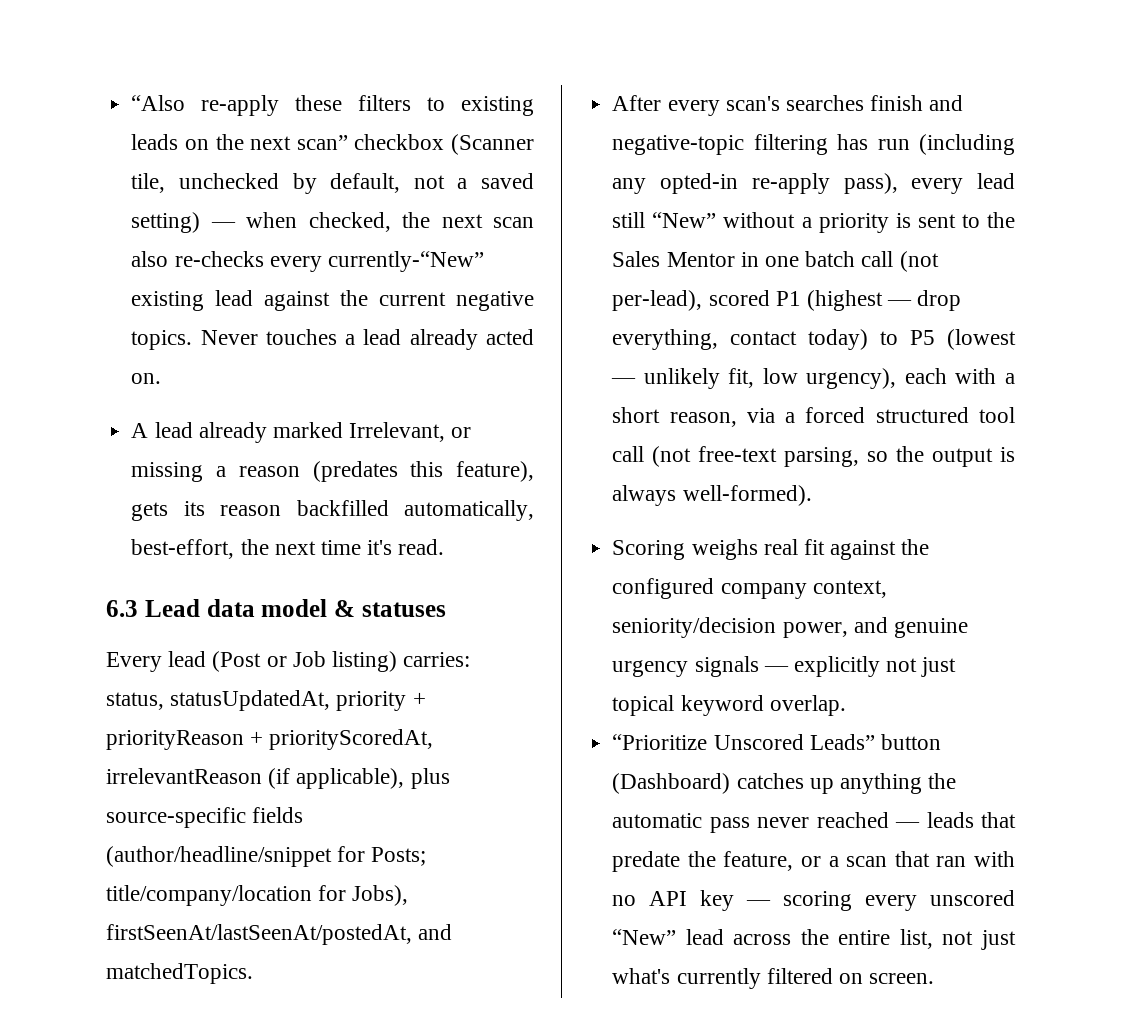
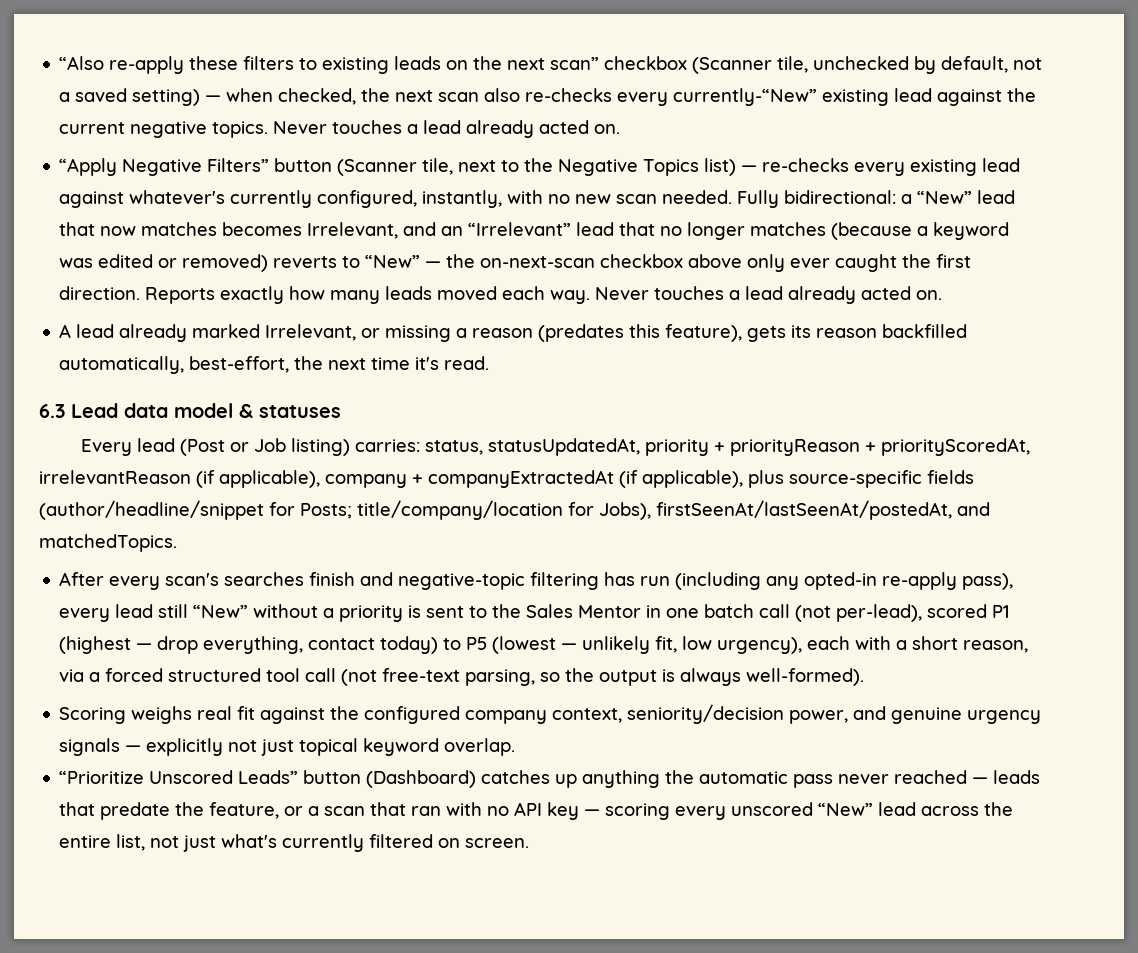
(162, 378) none -> [59,158,1021,176] [59,190,1016,208] [59,222,1010,240] [59,254,972,272] [59,286,943,304] // “Apply Negative Filters” button (Scanner tile, next to the Negative Topics list) — re-checks every existing lead against whatever's currently configured, instantly, with no new scan needed. Fully bidirectional: a “New” lead that now matches becomes Irrelevant, and an “Irrelevant” lead that no longer matches (because a keyword was edited or removed) reverts to “New” — the on-next-scan checkbox above only ever caught the first direction. Reports exactly how many leads moved each way. Never touches a lead already acted on.
(405, 778) none -> [325,470,743,488] company + companyExtractedAt (if applicable),

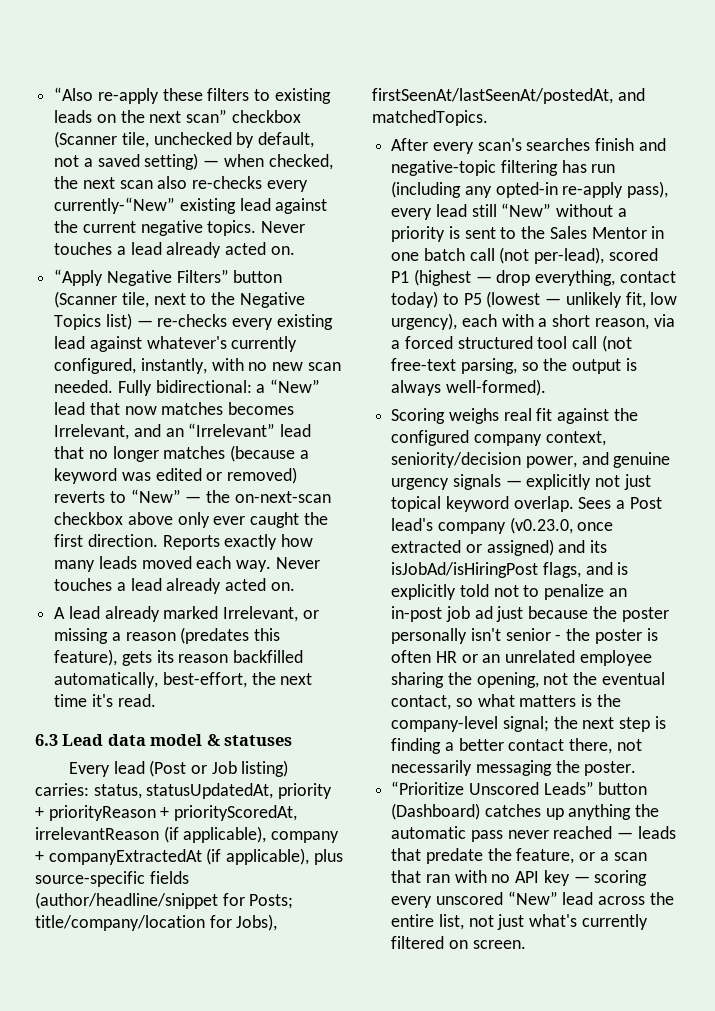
(516, 747) none -> [578,497,662,509] [391,517,614,534] [391,539,608,556] [391,562,629,578] [391,584,627,600] [391,606,669,622] [391,628,658,644] [391,650,652,666] [391,672,665,688] [391,694,621,710] [391,716,666,732] [391,738,642,754] [391,760,637,776] Sees a Post lead's company (v0.23.0, once extracted or assigned) and its isJobAd/isHiringPost flags, and is explicitly told not to penalize an in-post job ad just because the poster personally isn't senior - the poster is often HR or an unrelated employee sharing the opening, not the eventual contact, so what matters is the company-level signal; the next step is finding a better contact there, not necessarily messaging the poster.

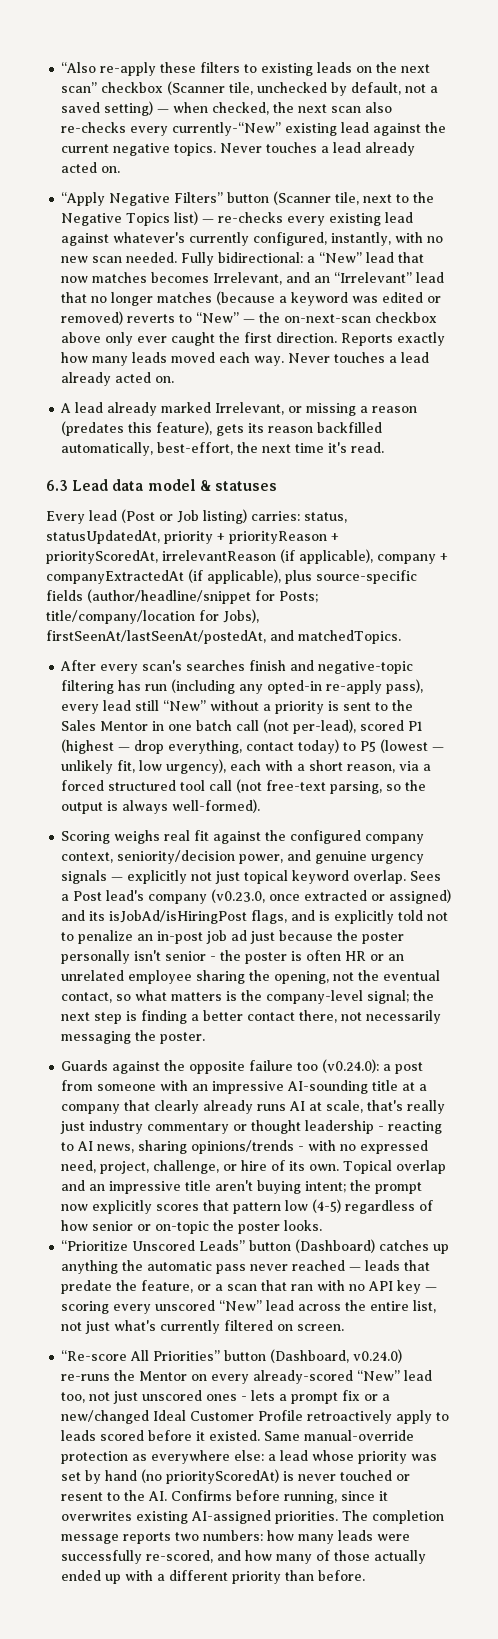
(637, 768) none -> [61,1059,424,1074] [61,1080,428,1094] [61,1100,446,1114] [60,1120,443,1134] [61,1140,429,1154] [61,1160,447,1174] [61,1180,423,1194] [61,1199,434,1214] [61,1220,323,1234] // Guards against the opposite failure too (v0.24.0): a post from someone with an impressive AI-sounding title at a company that clearly already runs AI at scale, that's really just industry commentary or thought leadership - reacting to AI news, sharing opinions/trends - with no expressed need, project, challenge, or hire of its own. Topical overlap and an impressive title aren't buying intent; the prompt now explicitly scores that pattern low (4-5) regardless of how senior or on-topic the poster looks.
(526, 944) none -> [61,1349,403,1363] [61,1370,433,1384] [61,1390,391,1404] [61,1410,450,1424] [61,1430,415,1441] [61,1450,438,1464] [61,1469,411,1484] [61,1490,389,1504] [61,1510,445,1524] [61,1530,411,1544] [61,1550,427,1564] [61,1570,366,1584] // “Re-score All Priorities” button (Dashboard, v0.24.0) re-runs the Mentor on every already-scored “New” lead too, not just unscored ones - lets a prompt fix or a new/changed Ideal Customer Profile retroactively apply to leads scored before it existed. Same manual-override protection as everywhere else: a lead whose priority was set by hand (no priorityScoredAt) is never touched or resent to the AI. Confirms before running, since it overwrites existing AI-assigned priorities. The completion message reports two numbers: how many leads were successfully re-scored, and how many of those actually ended up with a different priority than before.

